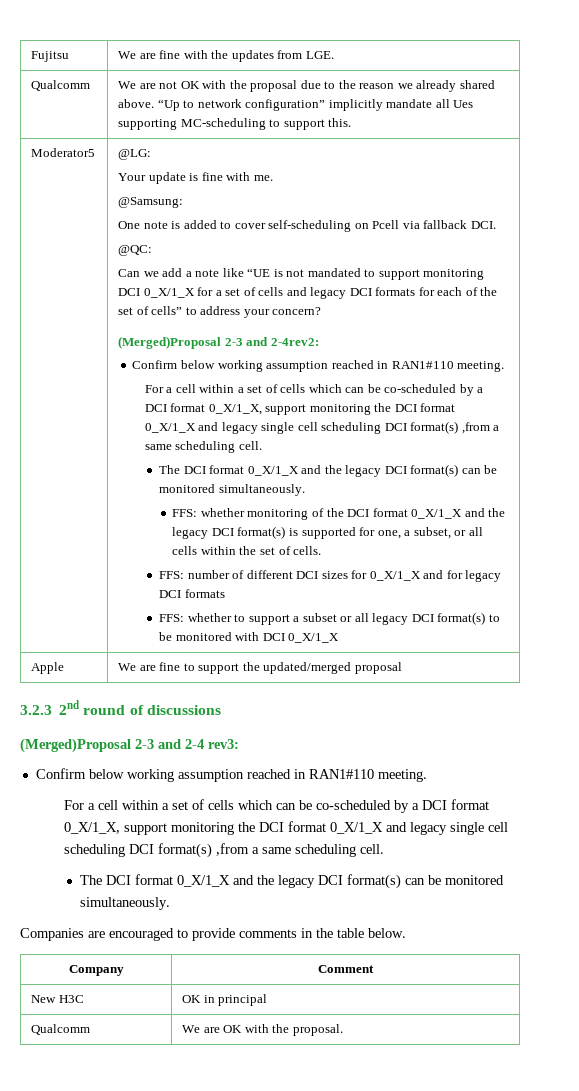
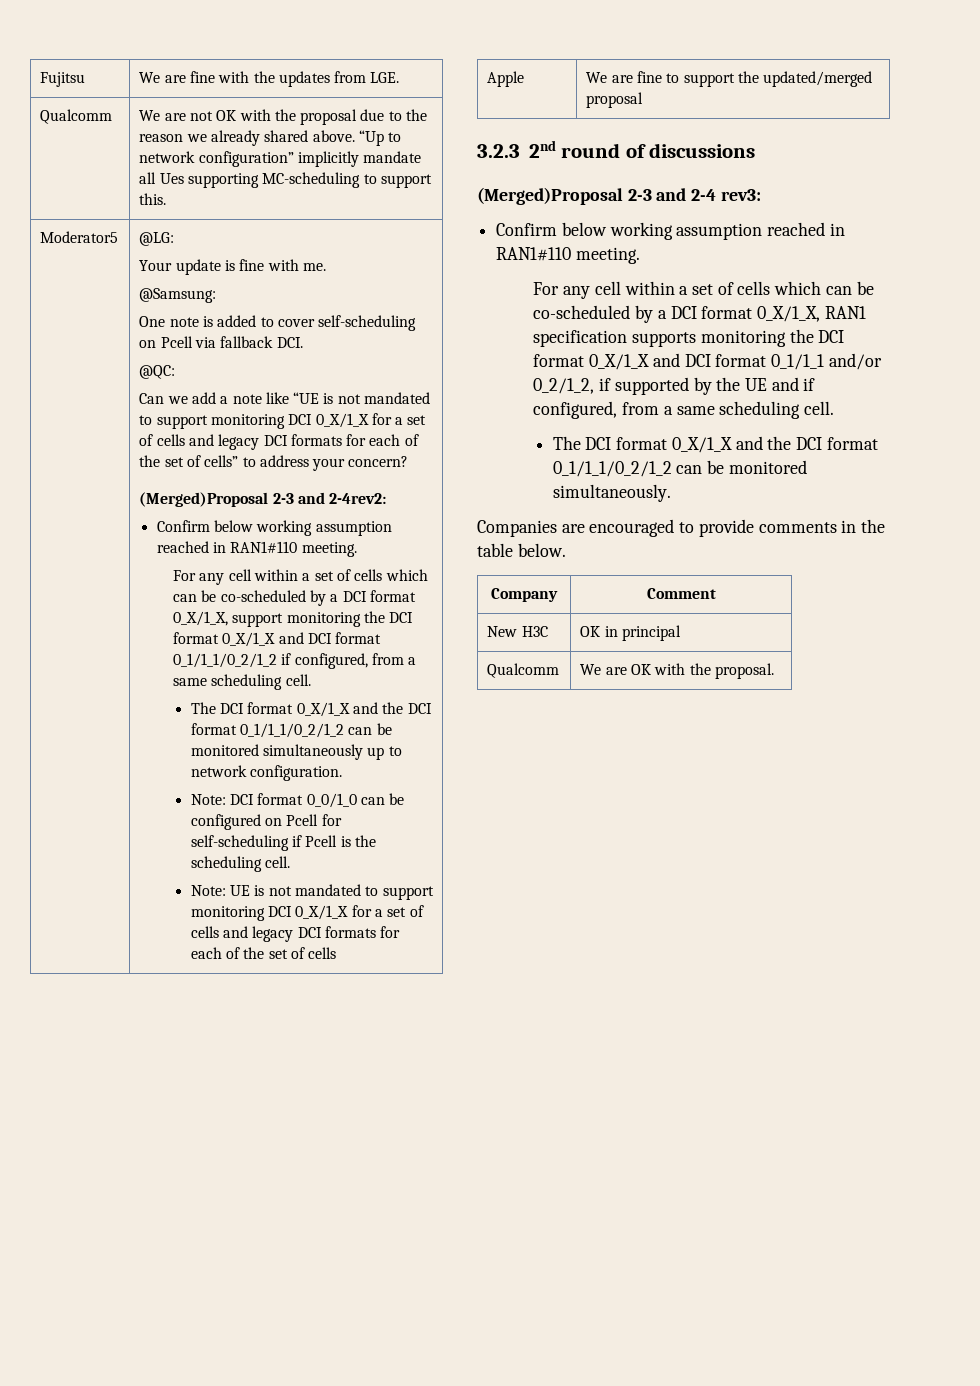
[166,387,173,393] a -> [199,573,225,585] any
[221,421,490,434] legacy single cell scheduling DCI format(s) ,from -> [308,632,382,644] [173,653,405,669] DCI format 0_1/1_1/0_2/1_2 if configured, from
[345,464,498,477] [159,484,305,496] [172,508,506,520] [172,526,483,539] [172,546,322,555] [159,570,502,582] [159,589,225,598] [159,612,500,625] [159,632,340,643] legacy DCI format(s) can be monitored simultaneously. // FFS: whether monitoring of the DCI format 0_X/1_X and the legacy DCI format(s) is supported for one, a subset, or all cells within the set of cells. // FFS: number of different DCI sizes for 0_X/1_X and for legacy DCI formats // FFS: whether to support a subset or all legacy DCI format(s) to be monitored with DCI 0_X/1_X -> [407,703,432,714] [190,723,392,738] [190,744,402,760] [190,765,342,781] [190,793,405,808] [190,814,342,830] [190,835,376,851] [190,856,290,872] [190,884,434,900] [190,905,424,921] [190,926,401,942] [190,947,337,959] DCI format 0_1/1_1/0_2/1_2 can be monitored simultaneously up to network configuration. // Note: DCI format 0_0/1_0 can be configured on Pcell for self-scheduling if Pcell is the scheduling cell. // Note: UE is not mandated to support monitoring DCI 0_X/1_X for a set of cells and legacy DCI formats for each of the set of cells
[88,803,96,810] a -> [563,286,591,299] any
[124,821,509,835] [64,843,250,858] support monitoring the DCI format 0_X/1_X and legacy single cell scheduling DCI format(s) ,from -> [824,306,866,319] [533,329,845,347] [533,353,882,370] [533,377,816,395] [533,401,660,419] RAN1 specification supports monitoring the DCI format 0_X/1_X and DCI format 0_1/1_1 and/or 0_2/1_2, if supported by the UE and if configured, from
[278,874,402,889] legacy DCI format(s) -> [795,437,878,450] [552,461,672,477] DCI format 0_1/1_1/0_2/1_2

